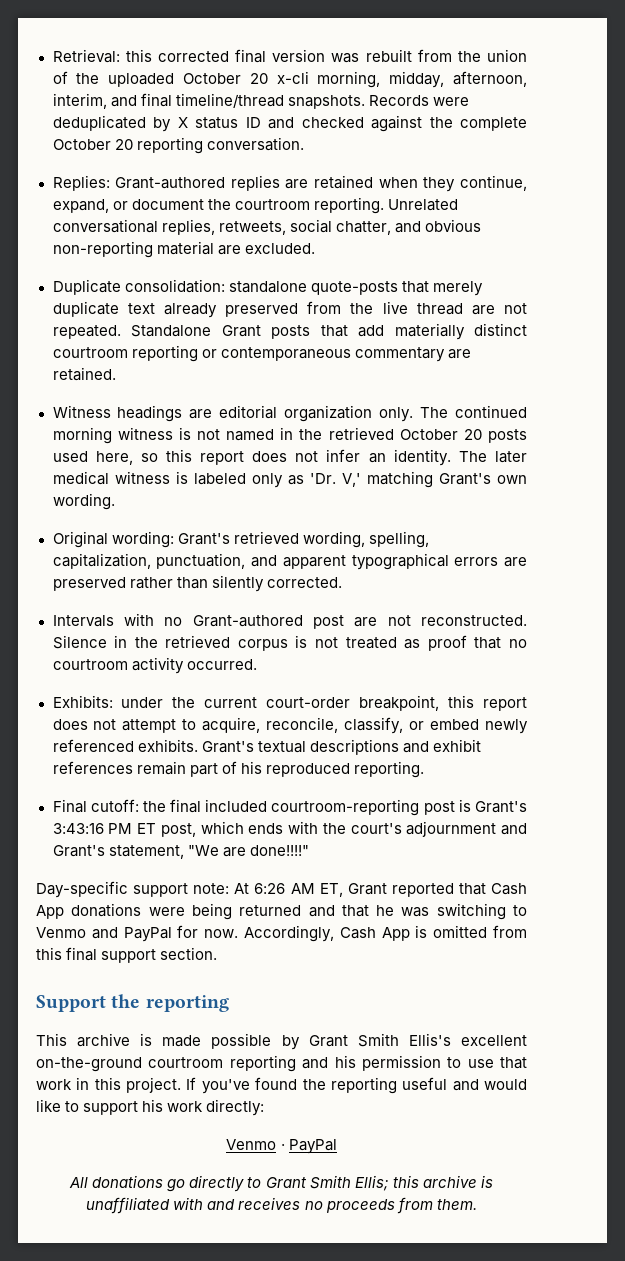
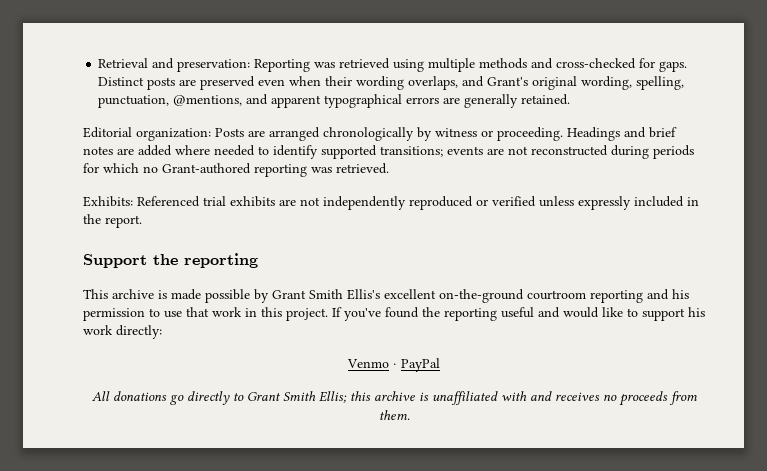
[52,49,527,63] [52,71,527,88] [52,93,469,109] [52,115,527,132] [52,137,304,154] [52,175,528,192] [52,197,458,214] [52,219,481,235] [52,241,315,258] [52,279,483,296] [52,301,528,318] [52,323,527,340] [52,345,471,362] [52,367,116,381] [52,405,528,422] [52,427,527,444] [52,449,527,466] [52,471,528,488] [52,493,115,510] [52,531,429,548] [52,553,246,569] Retrieval: this corrected final version was rebuilt from the union of the uploaded October 20 x-cli morning, midday, afternoon, interim, and final timeline/thread snapshots. Records were deduplicated by X status ID and checked against the complete October 20 reporting conversation. // Replies: Grant-authored replies are retained when they continue, expand, or document the courtroom reporting. Unrelated conversational replies, retweets, social chatter, and obvious non-reporting material are excluded. // Duplicate consolidation: standalone quote-posts that merely duplicate text already preserved from the live thread are not repeated. Standalone Grant posts that add materially distinct courtroom reporting or contemporaneous commentary are retained. // Witness headings are editorial organization only. The continued morning witness is not named in the retrieved October 20 posts used here, so this report does not infer an identity. The later medical witness is labeled only as 'Dr. V,' matching Grant's own wording. // Original wording: Grant's retrieved wording, spelling, capitalization, punctuation, -> [98,58,688,72] [98,76,685,90] [98,95,243,108] Retrieval and preservation: Reporting was retrieved using multiple methods and cross-checked for gaps. Distinct posts are preserved even when their wording overlaps, and Grant's original wording, spelling, punctuation, @mentions,
[52,575,342,592] [52,613,528,629] [52,635,527,651] [52,657,257,674] [52,695,528,711] [52,717,529,734] [52,739,481,755] [52,761,424,778] [52,799,527,816] [52,821,527,837] [52,845,309,859] [36,881,528,898] [36,903,528,920] [36,925,527,942] [36,947,218,963] preserved rather than silently corrected. // Intervals with no Grant-authored post are not reconstructed. Silence in the retrieved corpus is not treated as proof that no courtroom activity occurred. // Exhibits: under the current court-order breakpoint, this report does not attempt to acquire, reconcile, classify, or embed newly referenced exhibits. Grant's textual descriptions and exhibit references remain part of his reproduced reporting. // Final cutoff: the final included courtroom-reporting post is Grant's 3:43:16 PM ET post, which ends with the court's adjournment and Grant's statement, "We are done!!!!" // Day-specific support note: At 6:26 AM ET, Grant reported that Cash App donations were being returned and that he was switching to Venmo and PayPal for now. Accordingly, Cash App is omitted from this final support section. -> [464,94,571,108] [83,127,677,141] [83,145,694,159] [83,163,389,177] [83,196,699,210] [83,214,142,228] generally retained. // Editorial organization: Posts are arranged chronologically by witness or proceeding. Headings and brief notes are added where needed to identify supported transitions; events are not reconstructed during periods for which no Grant-authored reporting was retrieved. // Exhibits: Referenced trial exhibits are not independently reproduced or verified unless expressly included in the report.

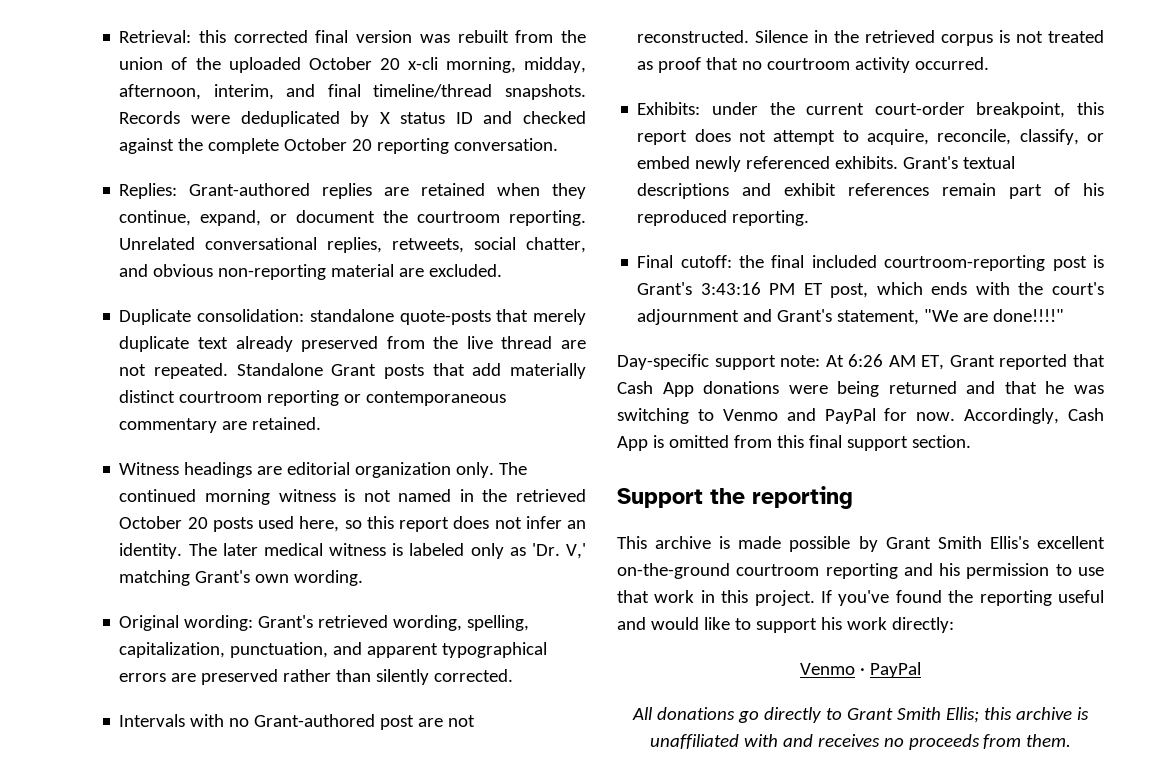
[98,58,688,72] [98,76,685,90] [98,95,243,108] Retrieval and preservation: Reporting was retrieved using multiple methods and cross-checked for gaps. Distinct posts are preserved even when their wording overlaps, and Grant's original wording, spelling, punctuation, @mentions, -> [119,30,586,43] [119,57,586,73] [119,84,586,100] [119,111,586,127] [119,138,559,154] [119,183,586,199] [119,210,586,226] [119,237,586,253] [119,264,503,280] [119,309,586,325] [119,336,586,352] [119,363,586,379] [119,390,507,406] [119,417,322,433] [119,462,528,478] [119,489,586,505] [119,516,586,532] [119,543,587,559] [119,570,364,586] [119,615,530,631] [119,642,329,658] Retrieval: this corrected final version was rebuilt from the union of the uploaded October 20 x-cli morning, midday, afternoon, interim, and final timeline/thread snapshots. Records were deduplicated by X status ID and checked against the complete October 20 reporting conversation. // Replies: Grant-authored replies are retained when they continue, expand, or document the courtroom reporting. Unrelated conversational replies, retweets, social chatter, and obvious non-reporting material are excluded. // Duplicate consolidation: standalone quote-posts that merely duplicate text already preserved from the live thread are not repeated. Standalone Grant posts that add materially distinct courtroom reporting or contemporaneous commentary are retained. // Witness headings are editorial organization only. The continued morning witness is not named in the retrieved October 20 posts used here, so this report does not infer an identity. The later medical witness is labeled only as 'Dr. V,' matching Grant's own wording. // Original wording: Grant's retrieved wording, spelling, capitalization, punctuation,
[464,94,571,108] [83,127,677,141] [83,145,694,159] [83,163,389,177] [83,196,699,210] [83,214,142,228] generally retained. // Editorial organization: Posts are arranged chronologically by witness or proceeding. Headings and brief notes are added where needed to identify supported transitions; events are not reconstructed during periods for which no Grant-authored reporting was retrieved. // Exhibits: Referenced trial exhibits are not independently reproduced or verified unless expressly included in the report. -> [201,669,514,685] [119,714,476,730] [637,30,1104,46] [637,57,990,73] [637,102,1104,118] [637,129,1104,145] [637,156,1016,172] [637,183,1104,199] [637,210,810,226] [637,255,1104,271] [637,282,1104,298] [637,309,1065,325] [617,354,1105,370] [617,381,1104,397] [617,408,1104,424] [617,435,971,451] preserved rather than silently corrected. // Intervals with no Grant-authored post are not reconstructed. Silence in the retrieved corpus is not treated as proof that no courtroom activity occurred. // Exhibits: under the current court-order breakpoint, this report does not attempt to acquire, reconcile, classify, or embed newly referenced exhibits. Grant's textual descriptions and exhibit references remain part of his reproduced reporting. // Final cutoff: the final included courtroom-reporting post is Grant's 3:43:16 PM ET post, which ends with the court's adjournment and Grant's statement, "We are done!!!!" // Day-specific support note: At 6:26 AM ET, Grant reported that Cash App donations were being returned and that he was switching to Venmo and PayPal for now. Accordingly, Cash App is omitted from this final support section.

